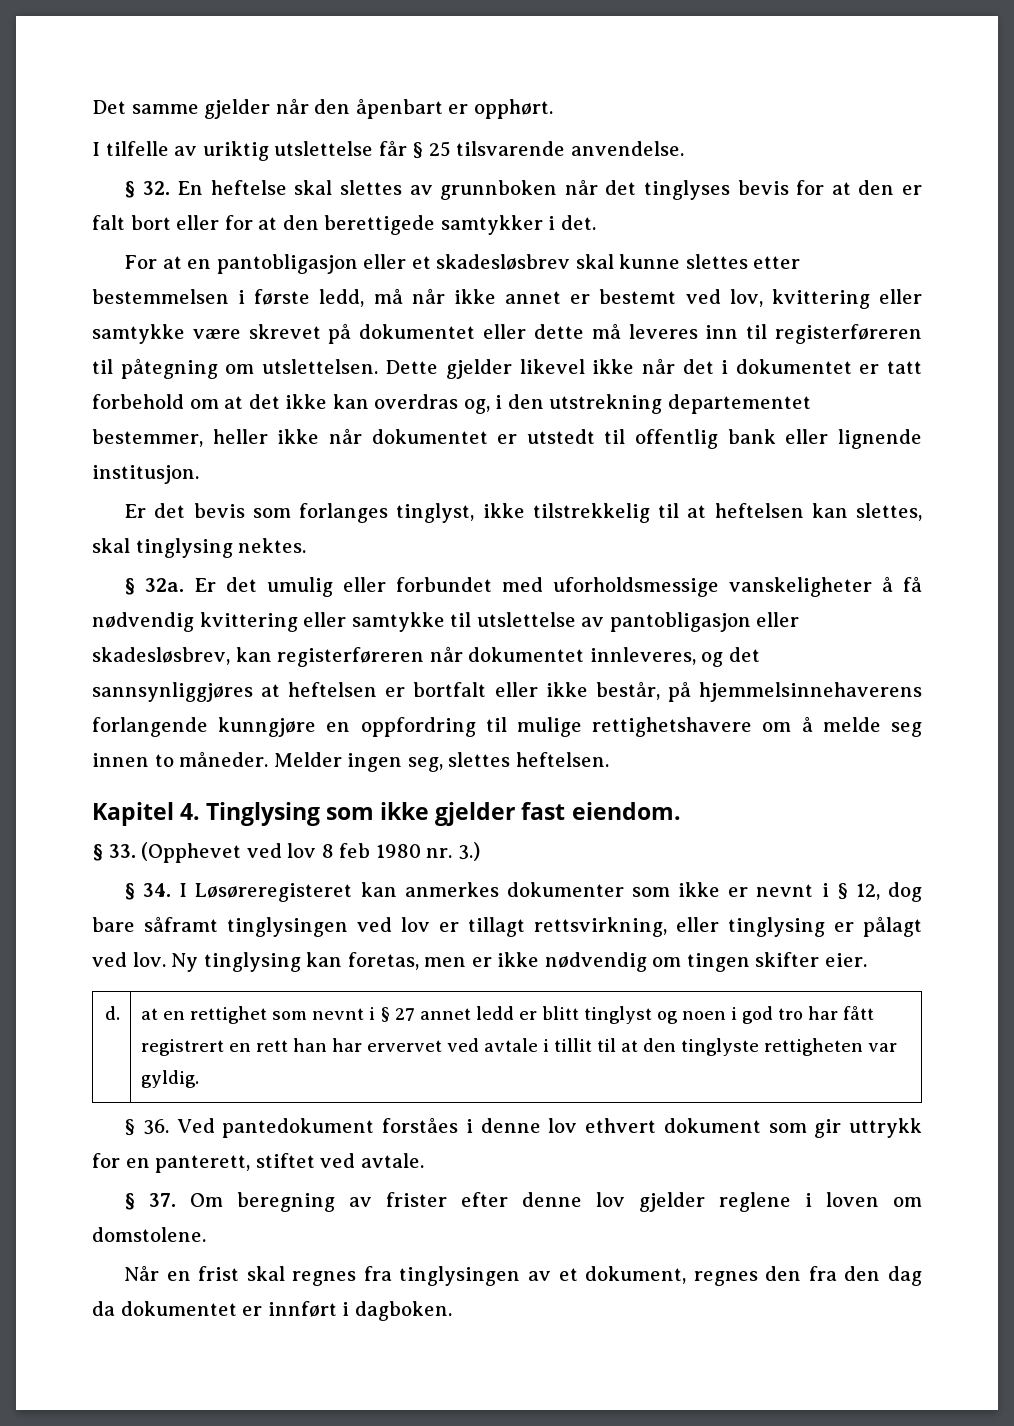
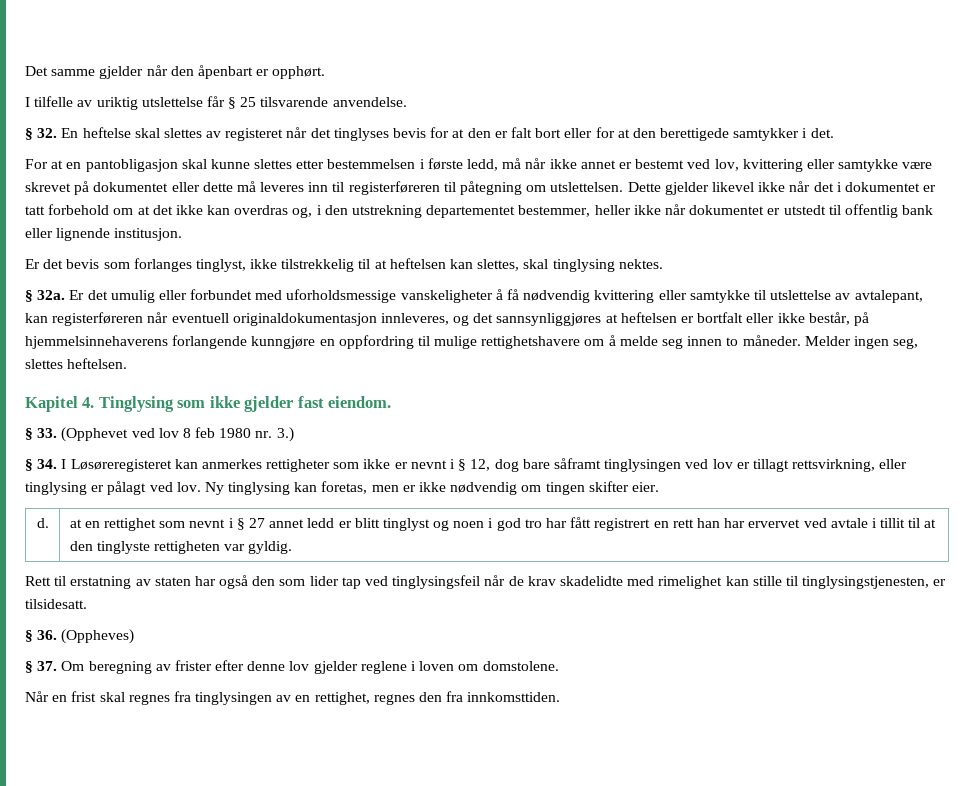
[440,180,558,200] grunnboken -> [225,128,284,141] registeret
[363,254,571,270] eller et skadesløsbrev -> (178, 165) none
[609,612,800,632] [92,647,230,665] pantobligasjon eller skadesløsbrev, -> [854,290,923,303] avtalepant,
[468,647,585,662] dokumentet -> [171,313,377,326] eventuell originaldokumentasjon
[506,882,624,897] dokumenter -> [266,459,331,472] rettigheter
[124,1117,922,1138] [92,1153,424,1173] § 36. Ved pantedokument forståes i denne lov ethvert dokument som gir uttrykk for en panterett, stiftet ved avtale. -> [25,575,947,589] [25,599,87,609] [25,629,135,644] Rett til erstatning av staten har også den som lider tap ved tinglysingsfeil når de krav skadelidte med rimelighet kan stille til tinglysingstjenesten, er tilsidesatt. // § 36. (Oppheves)
[558,1266,687,1284] et dokument, -> [295,692,370,705] en rettighet,
[844,1266,922,1286] [92,1301,452,1321] den dag da dokumentet er innført i dagboken. -> [467,692,561,702] innkomsttiden.

